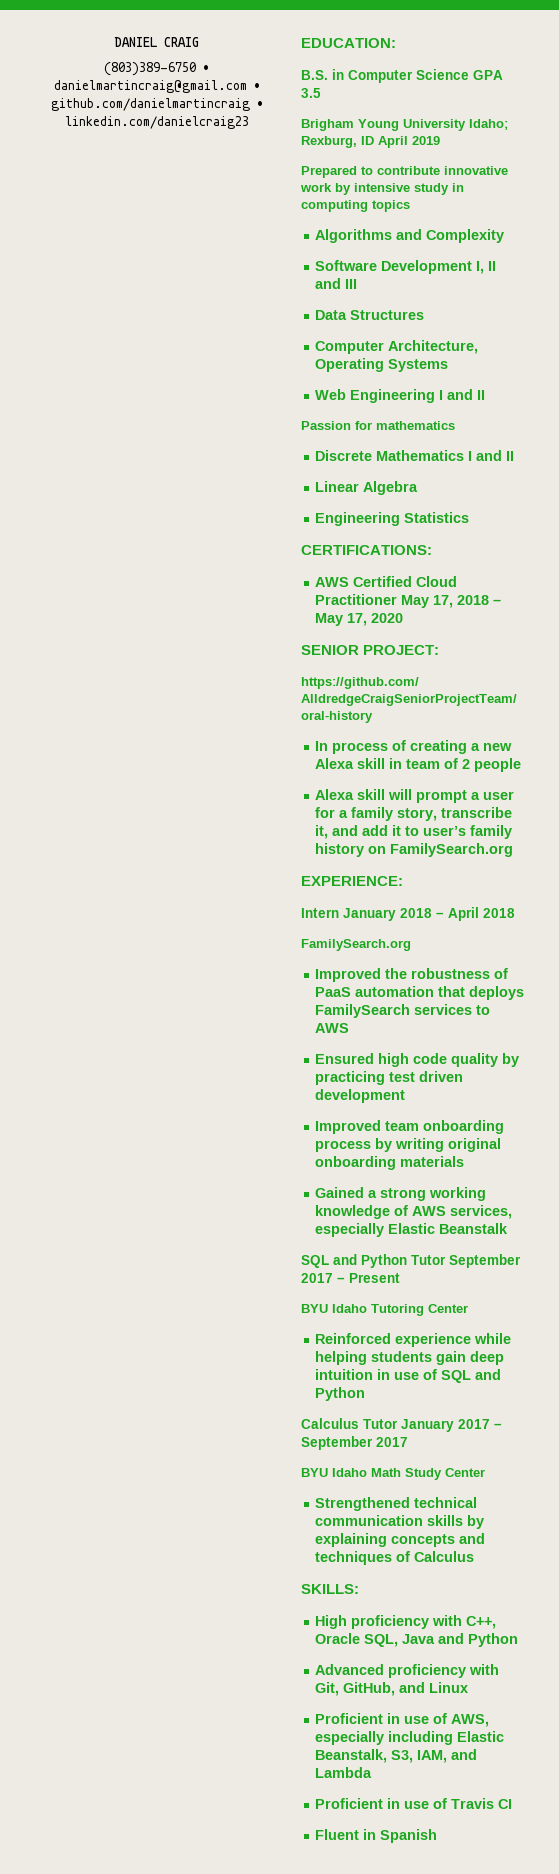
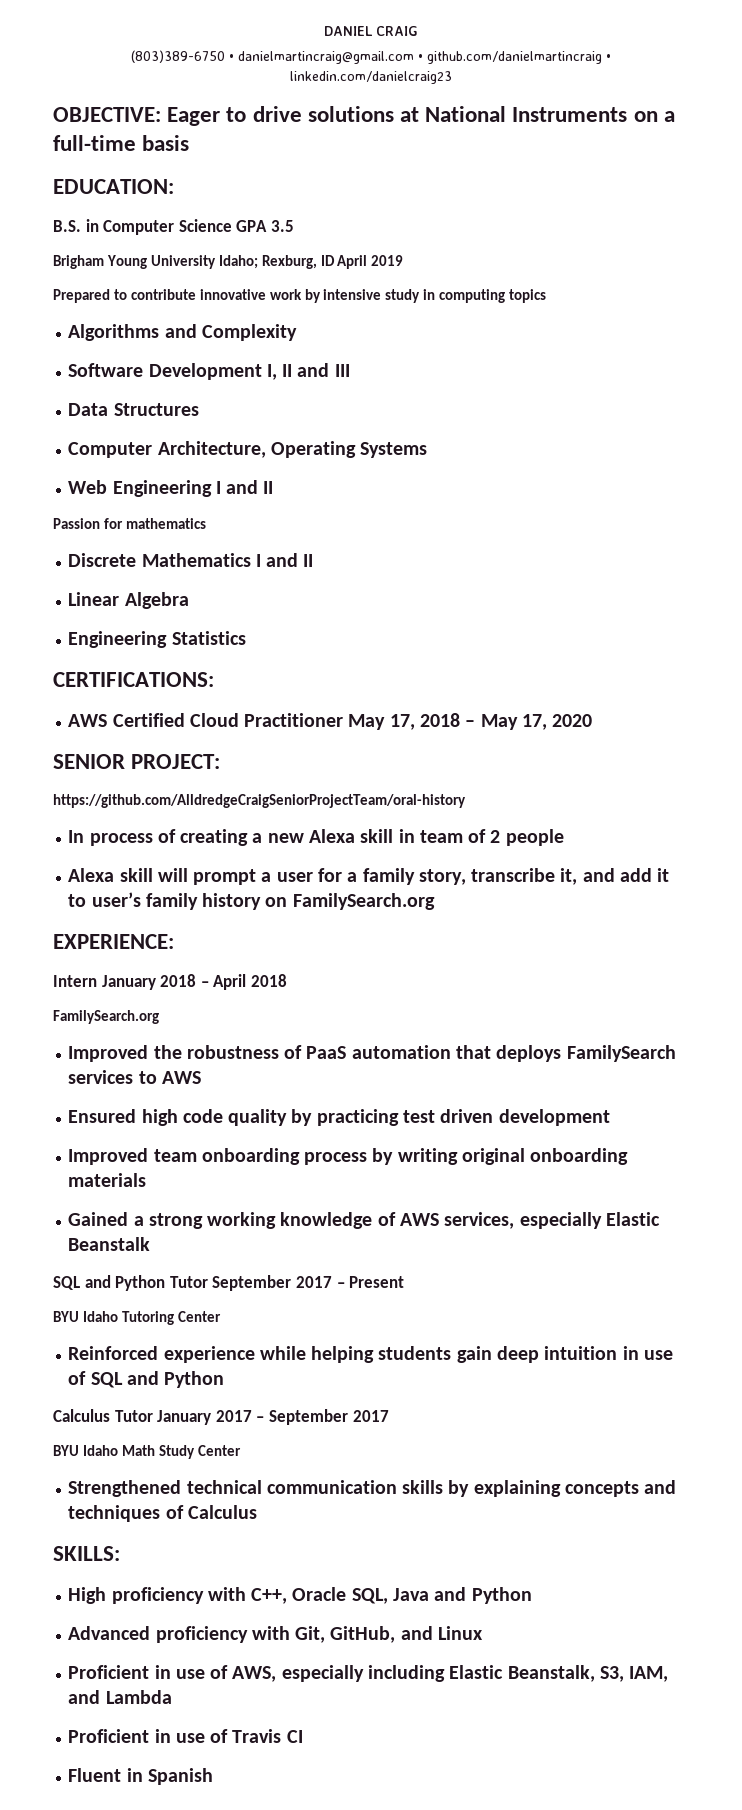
(249, 122) none -> [53,106,675,126] [53,135,190,151] // OBJECTIVE: Eager to drive solutions at National Instruments on a full-time basis

